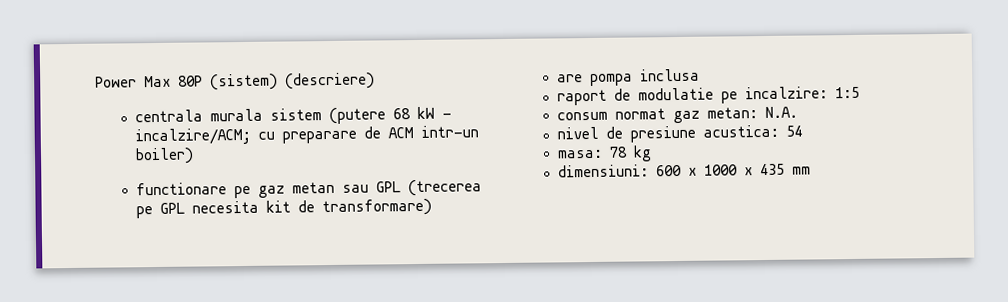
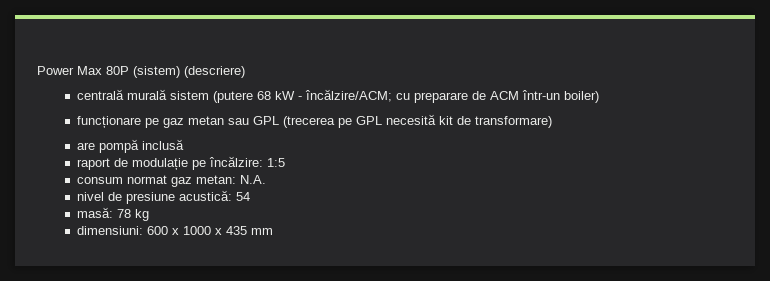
[134,108,263,123] centrala murala -> [76,89,167,100] centrală murală
[134,127,251,146] incalzire/ACM; -> [304,89,392,102] încălzire/ACM;
[420,125,479,138] intr-un -> [521,90,560,100] într-un
[135,182,227,196] functionare -> [76,116,141,128] funcționare
[191,200,259,214] necesita -> [385,114,436,125] necesită
[589,68,700,87] pompa inclusa -> [98,139,184,153] pompă inclusă
[637,86,828,104] modulatie pe incalzire: -> [131,156,263,170] modulație pe încălzire:
[702,124,779,138] acustica: -> [178,190,232,201] acustică:
[556,149,603,159] masa: -> [76,207,113,218] masă:

